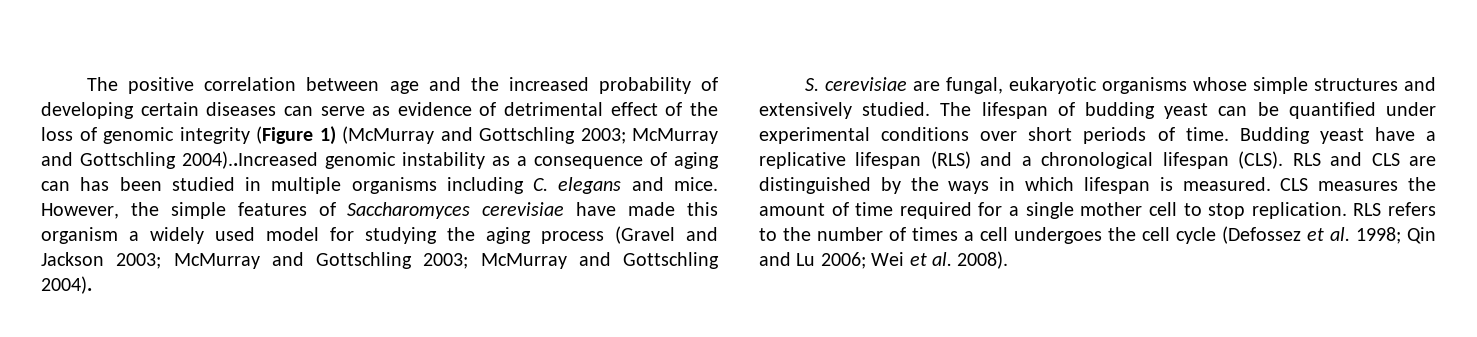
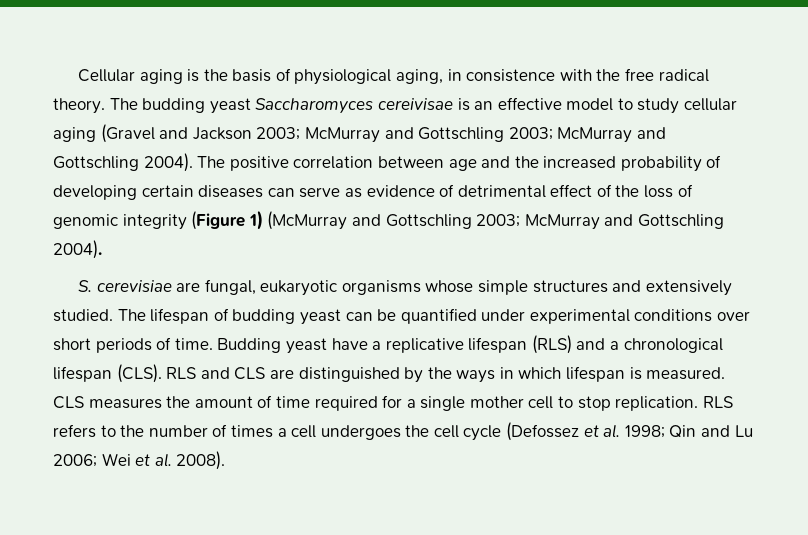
(87, 84) none -> [77,68,709,85] [53,97,738,114] [53,124,666,143] [53,153,193,172] Cellular aging is the basis of physiological aging, in consistence with the free radical theory. The budding yeast Saccharomyces cereivisae is an effective model to study cellular aging (Gravel and Jackson 2003; McMurray and Gottschling 2003; McMurray and Gottschling 2004).
[182,151,719,169] [41,177,718,194] [41,202,719,219] [41,226,718,244] [41,252,719,269] 2004)..Increased genomic instability as a consequence of aging can has been studied in multiple organisms including C. elegans and mice. However, the simple features of Saccharomyces cerevisiae have made this organism a widely used model for studying the aging process (Gravel and Jackson 2003; McMurray and Gottschling 2003; McMurray and Gottschling -> (724, 221) none

